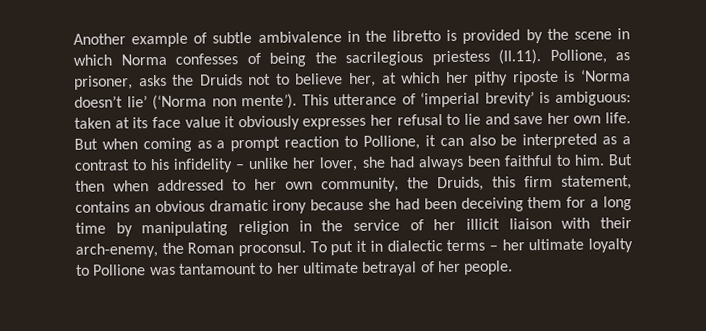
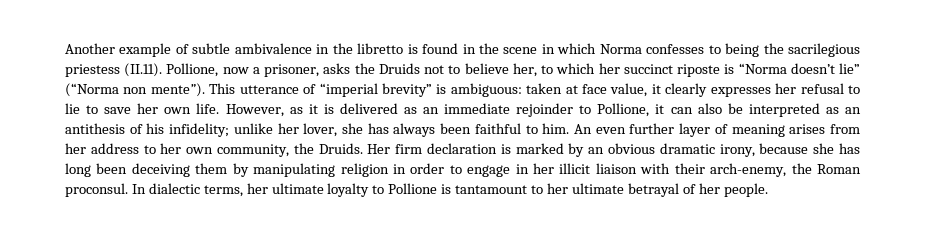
[462,29,543,44] provided by -> [422,43,476,54] found in
[246,52,261,65] of -> [708,45,721,54] to
[615,52,630,61] as -> [222,67,260,74] now a
[381,72,397,84] at -> [541,65,554,74] to
[474,71,509,86] pithy -> [623,64,673,74] succinct
[580,69,631,82] [74,93,298,111] ‘Norma doesn’t lie’ (‘Norma non mente’). -> [738,63,860,74] [65,83,205,97] “Norma doesn’t lie” (“Norma non mente”).
[420,91,535,108] ‘imperial brevity’ -> [319,83,432,97] “imperial brevity”
[132,115,300,131] its face value it obviously -> [582,83,708,97] face value, it clearly
[484,113,510,125] and -> [86,105,99,114] to
[74,136,340,153] But when coming as a prompt reaction -> [225,103,574,117] However, as it is delivered as an immediate rejoinder
[622,136,632,145] [74,158,246,173] a contrast to his infidelity – -> [845,107,861,114] [65,123,230,137] an antithesis of his infidelity;
[388,156,415,168] had -> [367,123,389,134] has
[608,154,633,166] [75,179,224,192] But then when addressed -> [574,123,860,137] [65,143,139,154] An even further layer of meaning arises from her address
[437,175,632,192] [75,201,130,213] Druids, this firm statement, contains -> [318,143,585,157] Druids. Her firm declaration is marked by
[272,199,308,214] irony -> [719,144,755,157] irony,
[394,198,420,210] had -> [838,143,860,154] [65,163,91,177] has long
[566,196,632,211] [75,219,424,237] for a long time by manipulating religion in the service of -> [232,163,529,177] by manipulating religion in order to engage in
[309,239,498,256] To put it in dialectic terms – -> [131,183,243,197] In dialectic terms,
[149,266,176,276] was -> [441,184,452,194] is

